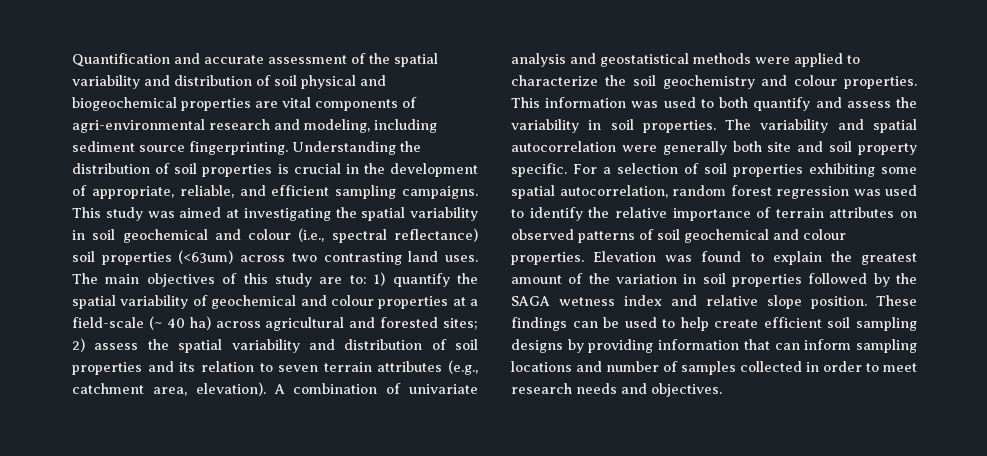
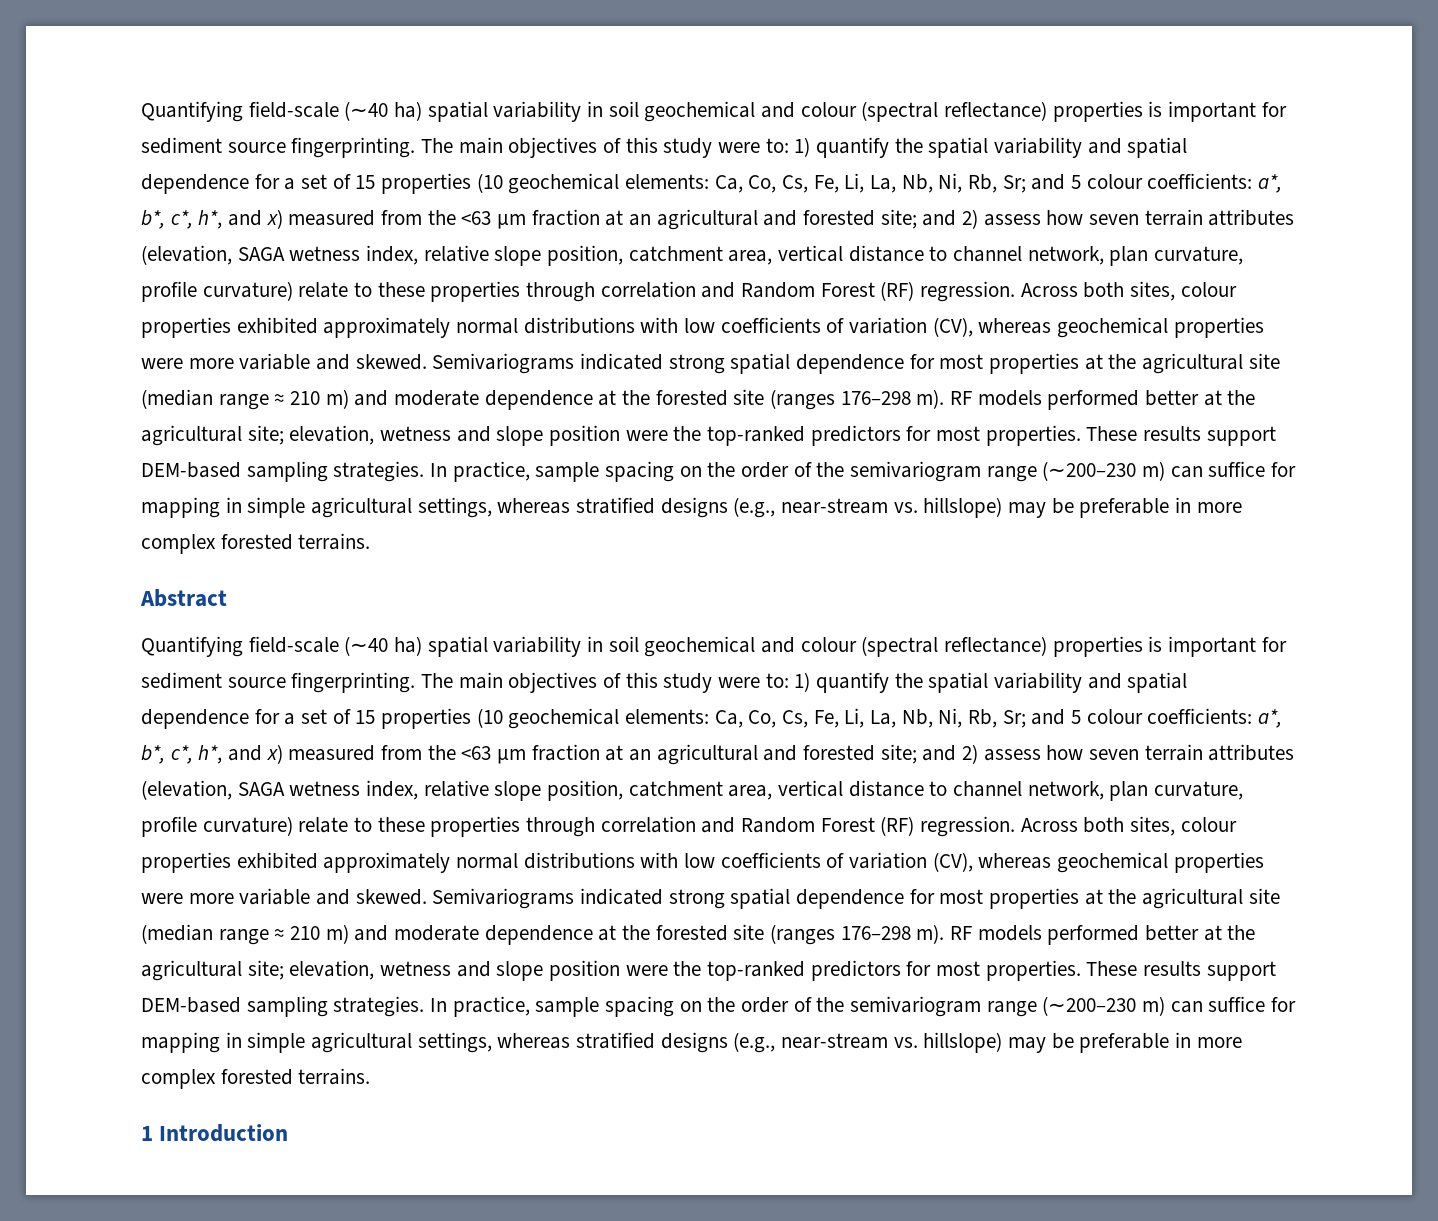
[72,53,438,67] [72,75,386,89] [72,97,417,111] [72,119,437,133] [72,141,421,155] [72,163,478,177] [72,185,478,199] [72,207,478,221] [72,228,478,243] [72,250,479,265] [72,272,478,287] [72,295,478,309] [72,316,478,331] [72,338,478,353] [72,360,478,375] [72,382,478,396] [511,53,860,67] [511,75,917,89] [511,97,917,111] [511,119,917,133] [511,141,917,155] [511,163,917,177] [511,185,917,199] [511,207,917,221] [511,229,846,243] [511,251,917,265] [511,273,917,287] [511,295,917,309] [511,317,917,331] [511,339,917,353] [511,361,917,375] [511,383,722,397] Quantification and accurate assessment of the spatial variability and distribution of soil physical and biogeochemical properties are vital components of agri-environmental research and modeling, including sediment source fingerprinting. Understanding the distribution of soil properties is crucial in the development of appropriate, reliable, and efficient sampling campaigns. This study was aimed at investigating the spatial variability in soil geochemical and colour (i.e., spectral reflectance) soil properties (<63um) across two contrasting land uses. The main objectives of this study are to: 1) quantify the spatial variability of geochemical and colour properties at a field-scale (~ 40 ha) across agricultural and forested sites; 2) assess the spatial variability and distribution of soil properties and its relation to seven terrain attributes (e.g., catchment area, elevation). A combination of univariate analysis and geostatistical methods were applied to characterize the soil geochemistry and colour properties. This information was used to both quantify and assess the variability in soil properties. The variability and spatial autocorrelation were generally both site and soil property specific. For a selection of soil properties exhibiting some spatial autocorrelation, random forest regression was used to identify the relative importance of terrain attributes on observed patterns of soil geochemical and colour properties. Elevation was found to explain the greatest amount of the variation in soil properties followed by the SAGA wetness index and relative slope position. These findings can be used to help create efficient soil sampling designs by providing information that can inform sampling locations and number of samples collected in order to meet research needs and objectives. -> [141,101,1287,122] [141,137,1188,158] [141,173,1283,194] [141,209,1295,230] [141,245,1244,266] [141,281,1237,302] [141,317,1264,338] [141,353,1280,374] [141,389,1256,410] [141,425,1276,446] [141,461,1297,482] [141,497,1242,518] [141,533,371,554] [140,589,227,607] [141,636,1287,657] [141,672,1188,693] [141,708,1283,729] [141,744,1295,765] [141,780,1244,801] [141,816,1237,837] [141,852,1264,873] [141,888,1280,909] [141,924,1256,945] [141,960,1276,981] [141,996,1297,1017] [141,1032,1242,1053] [141,1068,371,1089] [141,1124,289,1142] Quantifying field-scale (∼40 ha) spatial variability in soil geochemical and colour (spectral reflectance) properties is important for sediment source fingerprinting. The main objectives of this study were to: 1) quantify the spatial variability and spatial dependence for a set of 15 properties (10 geochemical elements: Ca, Co, Cs, Fe, Li, La, Nb, Ni, Rb, Sr; and 5 colour coefficients: a*, b*, c*, h*, and x) measured from the <63 μm fraction at an agricultural and forested site; and 2) assess how seven terrain attributes (elevation, SAGA wetness index, relative slope position, catchment area, vertical distance to channel network, plan curvature, profile curvature) relate to these properties through correlation and Random Forest (RF) regression. Across both sites, colour properties exhibited approximately normal distributions with low coefficients of variation (CV), whereas geochemical properties were more variable and skewed. Semivariograms indicated strong spatial dependence for most properties at the agricultural site (median range ≈ 210 m) and moderate dependence at the forested site (ranges 176–298 m). RF models performed better at the agricultural site; elevation, wetness and slope position were the top-ranked predictors for most properties. These results support DEM-based sampling strategies. In practice, sample spacing on the order of the semivariogram range (∼200–230 m) can suffice for mapping in simple agricultural settings, whereas stratified designs (e.g., near-stream vs. hillslope) may be preferable in more complex forested terrains. // Abstract // Quantifying field-scale (∼40 ha) spatial variability in soil geochemical and colour (spectral reflectance) properties is important for sediment source fingerprinting. The main objectives of this study were to: 1) quantify the spatial variability and spatial dependence for a set of 15 properties (10 geochemical elements: Ca, Co, Cs, Fe, Li, La, Nb, Ni, Rb, Sr; and 5 colour coefficients: a*, b*, c*, h*, and x) measured from the <63 μm fraction at an agricultural and forested site; and 2) assess how seven terrain attributes (elevation, SAGA wetness index, relative slope position, catchment area, vertical distance to channel network, plan curvature, profile curvature) relate to these properties through correlation and Random Forest (RF) regression. Across both sites, colour properties exhibited approximately normal distributions with low coefficients of variation (CV), whereas geochemical properties were more variable and skewed. Semivariograms indicated strong spatial dependence for most properties at the agricultural site (median range ≈ 210 m) and moderate dependence at the forested site (ranges 176–298 m). RF models performed better at the agricultural site; elevation, wetness and slope position were the top-ranked predictors for most properties. These results support DEM-based sampling strategies. In practice, sample spacing on the order of the semivariogram range (∼200–230 m) can suffice for mapping in simple agricultural settings, whereas stratified designs (e.g., near-stream vs. hillslope) may be preferable in more complex forested terrains. // 1 Introduction

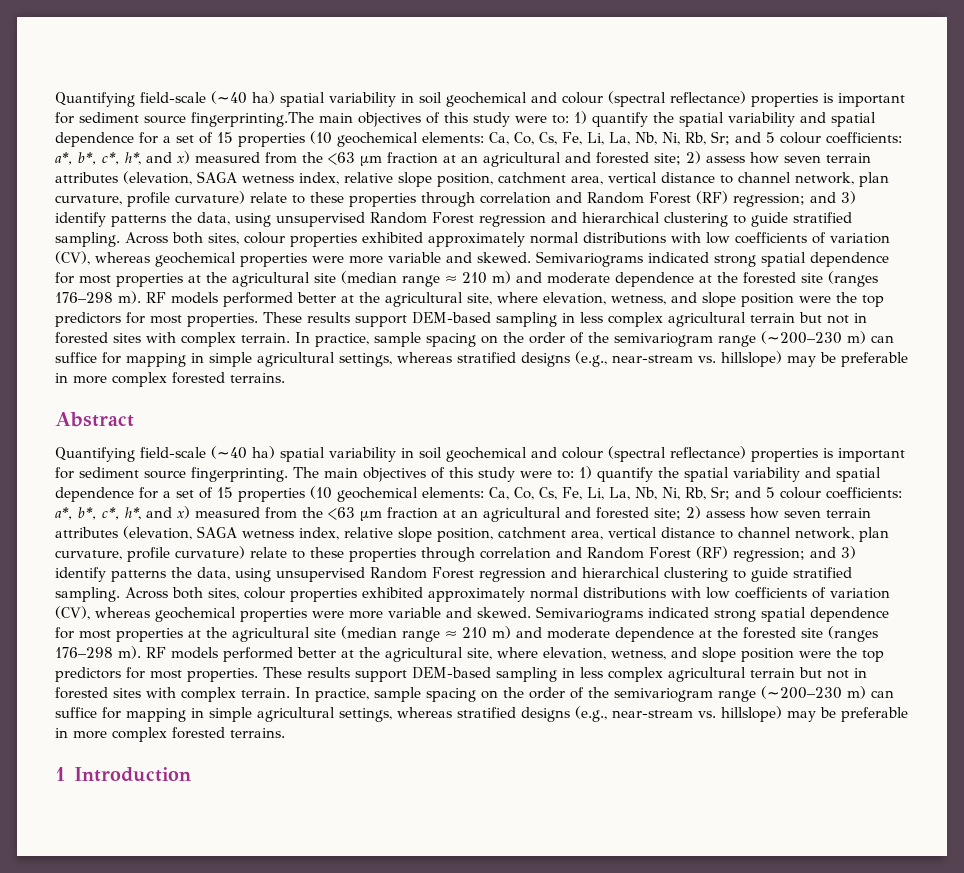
[291,137,454,158] fingerprinting. The -> [191,112,314,127] fingerprinting.The
[922,210,957,226] and -> (681, 159) none
[920,281,1016,302] regression. -> [733,191,856,207] [55,212,852,227] [55,232,120,247] regression; and 3) identify patterns the data, using unsupervised Random Forest regression and hierarchical clustering to guide stratified sampling.
[247,425,1276,446] [141,461,425,482] site; elevation, wetness and slope position were the top-ranked predictors for most properties. These results support DEM-based sampling strategies. -> [467,292,884,307] [55,312,867,327] [55,332,290,347] site, where elevation, wetness, and slope position were the top predictors for most properties. These results support DEM-based sampling in less complex agricultural terrain but not in forested sites with complex terrain.
[922,745,957,761] and -> (681, 514) none
[920,816,1016,837] regression. -> [733,546,856,562] [55,567,852,582] [55,587,120,602] regression; and 3) identify patterns the data, using unsupervised Random Forest regression and hierarchical clustering to guide stratified sampling.
[247,960,1276,981] [141,996,425,1017] site; elevation, wetness and slope position were the top-ranked predictors for most properties. These results support DEM-based sampling strategies. -> [467,647,884,662] [55,667,867,682] [55,687,290,702] site, where elevation, wetness, and slope position were the top predictors for most properties. These results support DEM-based sampling in less complex agricultural terrain but not in forested sites with complex terrain.

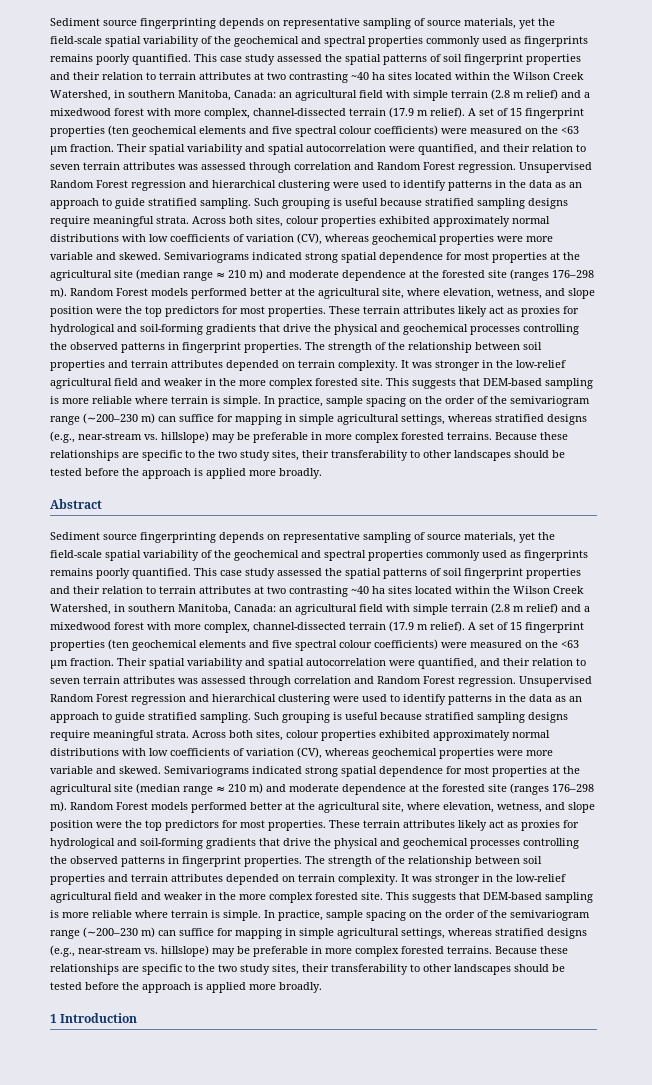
[55,91,905,107] [55,111,876,127] [55,131,902,147] [55,151,871,167] [55,171,889,187] [55,191,856,207] [55,212,852,227] [55,232,120,247] Quantifying field-scale (∼40 ha) spatial variability in soil geochemical and colour (spectral reflectance) properties is important for sediment source fingerprinting.The main objectives of this study were to: 1) quantify the spatial variability and spatial dependence for a set of 15 properties (10 geochemical elements: Ca, Co, Cs, Fe, Li, La, Nb, Ni, Rb, Sr; and 5 colour coefficients: a*, b*, c*, h*, and x) measured from the <63 μm fraction at an agricultural and forested site; 2) assess how seven terrain attributes (elevation, SAGA wetness index, relative slope position, catchment area, vertical distance to channel network, plan curvature, profile curvature) relate to these properties through correlation and Random Forest (RF) regression; and 3) identify patterns the data, using unsupervised Random Forest regression and hierarchical clustering to guide stratified sampling. -> [50,18,555,29] [50,36,588,47] [50,54,581,65] [50,72,584,83] [50,89,590,101] [50,107,584,119] [50,125,579,137] [50,144,586,155] [50,162,592,173] [50,180,582,191] [50,198,568,209] [50,216,189,227] Sediment source fingerprinting depends on representative sampling of source materials, yet the field-scale spatial variability of the geochemical and spectral properties commonly used as fingerprints remains poorly quantified. This case study assessed the spatial patterns of soil fingerprint properties and their relation to terrain attributes at two contrasting ~40 ha sites located within the Wilson Creek Watershed, in southern Manitoba, Canada: an agricultural field with simple terrain (2.8 m relief) and a mixedwood forest with more complex, channel-dissected terrain (17.9 m relief). A set of 15 fingerprint properties (ten geochemical elements and five spectral colour coefficients) were measured on the <63 µm fraction. Their spatial variability and spatial autocorrelation were quantified, and their relation to seven terrain attributes was assessed through correlation and Random Forest regression. Unsupervised Random Forest regression and hierarchical clustering were used to identify patterns in the data as an approach to guide stratified sampling. Such grouping is useful because stratified sampling designs require meaningful strata.
[146,292,166,303] RF -> [70,288,148,296] Random Forest
[307,312,867,327] [55,332,290,347] results support DEM-based sampling in less complex agricultural terrain but not in forested sites with complex terrain. -> [363,306,579,317] [50,324,579,335] [50,342,542,353] [50,360,566,371] [50,378,593,389] [50,396,261,407] terrain attributes likely act as proxies for hydrological and soil-forming gradients that drive the physical and geochemical processes controlling the observed patterns in fingerprint properties. The strength of the relationship between soil properties and terrain attributes depended on terrain complexity. It was stronger in the low-relief agricultural field and weaker in the more complex forested site. This suggests that DEM-based sampling is more reliable where terrain is simple.
[55,412,134,427] [55,446,905,462] [55,466,881,482] [55,486,902,502] [55,506,871,522] [55,526,889,542] [55,546,856,562] [55,567,852,582] [55,587,120,602] // Abstract // Quantifying field-scale (∼40 ha) spatial variability in soil geochemical and colour (spectral reflectance) properties is important for sediment source fingerprinting. The main objectives of this study were to: 1) quantify the spatial variability and spatial dependence for a set of 15 properties (10 geochemical elements: Ca, Co, Cs, Fe, Li, La, Nb, Ni, Rb, Sr; and 5 colour coefficients: a*, b*, c*, h*, and x) measured from the <63 μm fraction at an agricultural and forested site; 2) assess how seven terrain attributes (elevation, SAGA wetness index, relative slope position, catchment area, vertical distance to channel network, plan curvature, profile curvature) relate to these properties through correlation and Random Forest (RF) regression; and 3) identify patterns the data, using unsupervised Random Forest regression and hierarchical clustering to guide stratified sampling. -> [495,432,568,440] [50,450,565,461] [50,468,322,479] [50,499,102,509] [50,532,555,543] [50,550,588,561] [50,568,581,579] [50,586,584,597] [50,603,590,615] [50,621,584,633] [50,639,579,651] [50,658,586,669] [50,676,592,687] [50,694,582,705] [50,712,568,723] [50,730,189,741] Because these relationships are specific to the two study sites, their transferability to other landscapes should be tested before the approach is applied more broadly. // Abstract // Sediment source fingerprinting depends on representative sampling of source materials, yet the field-scale spatial variability of the geochemical and spectral properties commonly used as fingerprints remains poorly quantified. This case study assessed the spatial patterns of soil fingerprint properties and their relation to terrain attributes at two contrasting ~40 ha sites located within the Wilson Creek Watershed, in southern Manitoba, Canada: an agricultural field with simple terrain (2.8 m relief) and a mixedwood forest with more complex, channel-dissected terrain (17.9 m relief). A set of 15 fingerprint properties (ten geochemical elements and five spectral colour coefficients) were measured on the <63 µm fraction. Their spatial variability and spatial autocorrelation were quantified, and their relation to seven terrain attributes was assessed through correlation and Random Forest regression. Unsupervised Random Forest regression and hierarchical clustering were used to identify patterns in the data as an approach to guide stratified sampling. Such grouping is useful because stratified sampling designs require meaningful strata.
[146,647,166,658] RF -> [70,802,148,810] Random Forest
[307,667,867,682] [55,687,290,702] results support DEM-based sampling in less complex agricultural terrain but not in forested sites with complex terrain. -> [363,820,579,831] [50,838,579,849] [50,856,542,867] [50,874,566,885] [50,892,593,903] [50,910,261,921] terrain attributes likely act as proxies for hydrological and soil-forming gradients that drive the physical and geochemical processes controlling the observed patterns in fingerprint properties. The strength of the relationship between soil properties and terrain attributes depended on terrain complexity. It was stronger in the low-relief agricultural field and weaker in the more complex forested site. This suggests that DEM-based sampling is more reliable where terrain is simple.
(285, 733) none -> [495,946,568,954] [50,964,565,975] [50,982,322,993] Because these relationships are specific to the two study sites, their transferability to other landscapes should be tested before the approach is applied more broadly.

